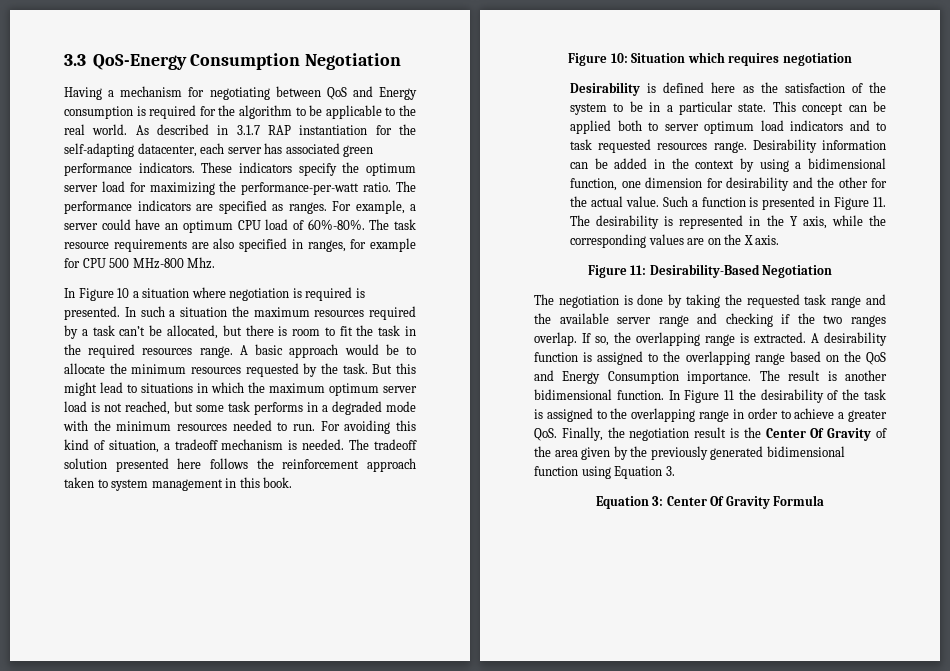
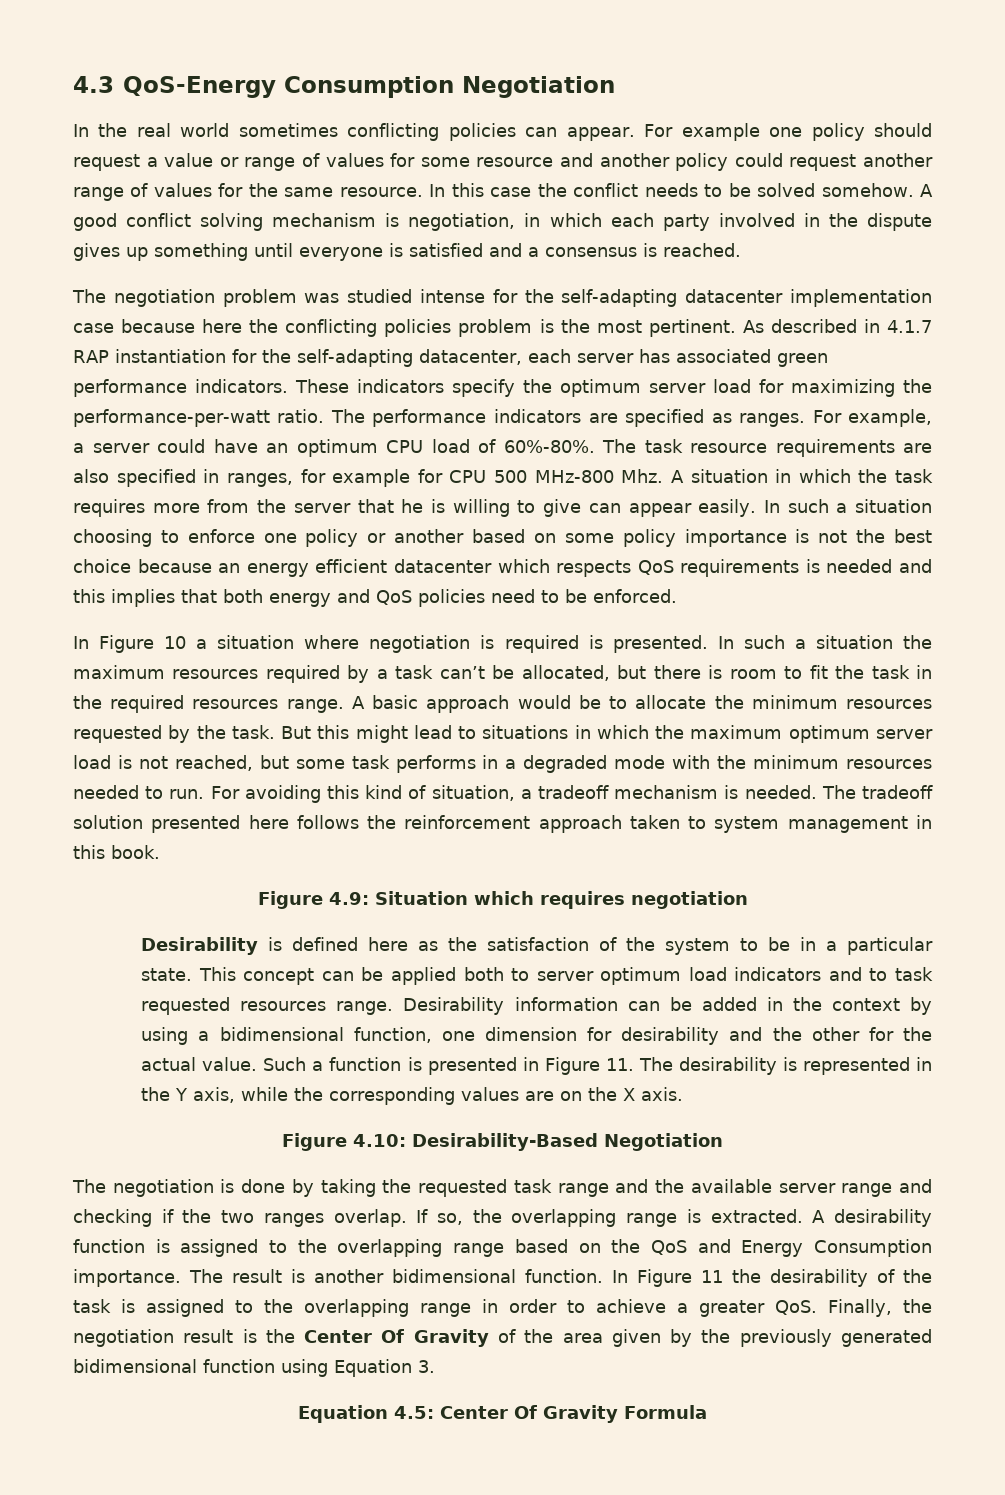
[64,54,86,66] 3.3 -> [73,76,114,93] 4.3
[64,86,417,100] [64,105,416,119] [64,124,128,135] Having a mechanism for negotiating between QoS and Energy consumption is required for the algorithm to be applicable to the real world. -> [73,123,932,141] [73,153,934,171] [73,183,934,201] [73,213,933,231] [73,243,741,261] [72,289,932,307] [73,319,736,337] In the real world sometimes conflicting policies can appear. For example one policy should request a value or range of values for some resource and another policy could request another range of values for the same resource. In this case the conflict needs to be solved somehow. A good conflict solving mechanism is negotiation, in which each party involved in the dispute gives up something until everyone is satisfied and a consensus is reached. // The negotiation problem was studied intense for the self-adapting datacenter implementation case because here the conflicting policies problem is the most pertinent.
[236,125,260,135] 3.1.7 -> [886,320,932,333] 4.1.7
(216, 263) none -> [670,469,933,483] [73,499,932,517] [73,529,933,547] [73,559,933,577] [73,589,677,607] A situation in which the task requires more from the server that he is willing to give can appear easily. In such a situation choosing to enforce one policy or another based on some policy importance is not the best choice because an energy efficient datacenter which respects QoS requirements is needed and this implies that both energy and QoS policies need to be enforced.
[610,53,628,63] 10: -> [328,892,369,905] 4.9:
[630,265,647,275] 11: -> [353,1134,406,1147] 4.10:
[652,496,664,506] 3: -> [394,1406,435,1419] 4.5:

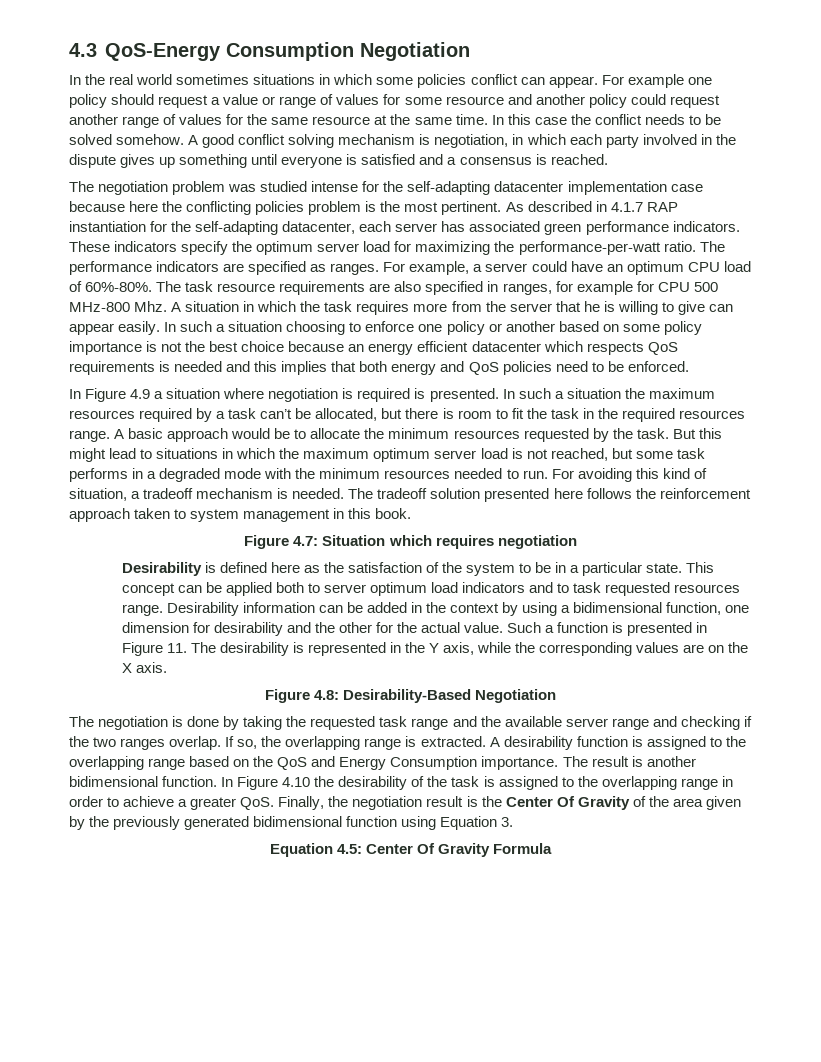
[347,123,516,141] conflicting policies -> [253,74,518,88] situations in which some policies conflict
[339,187,423,197] resource. -> [312,114,488,125] resource at the same time.
[164,636,187,649] 10 -> [130,389,151,399] 4.9
[328,892,369,905] 4.9: -> [293,536,319,546] 4.7:
[353,1134,406,1147] 4.10: -> [313,690,339,700] 4.8:
[700,1270,723,1283] 11 -> [282,777,311,787] 4.10

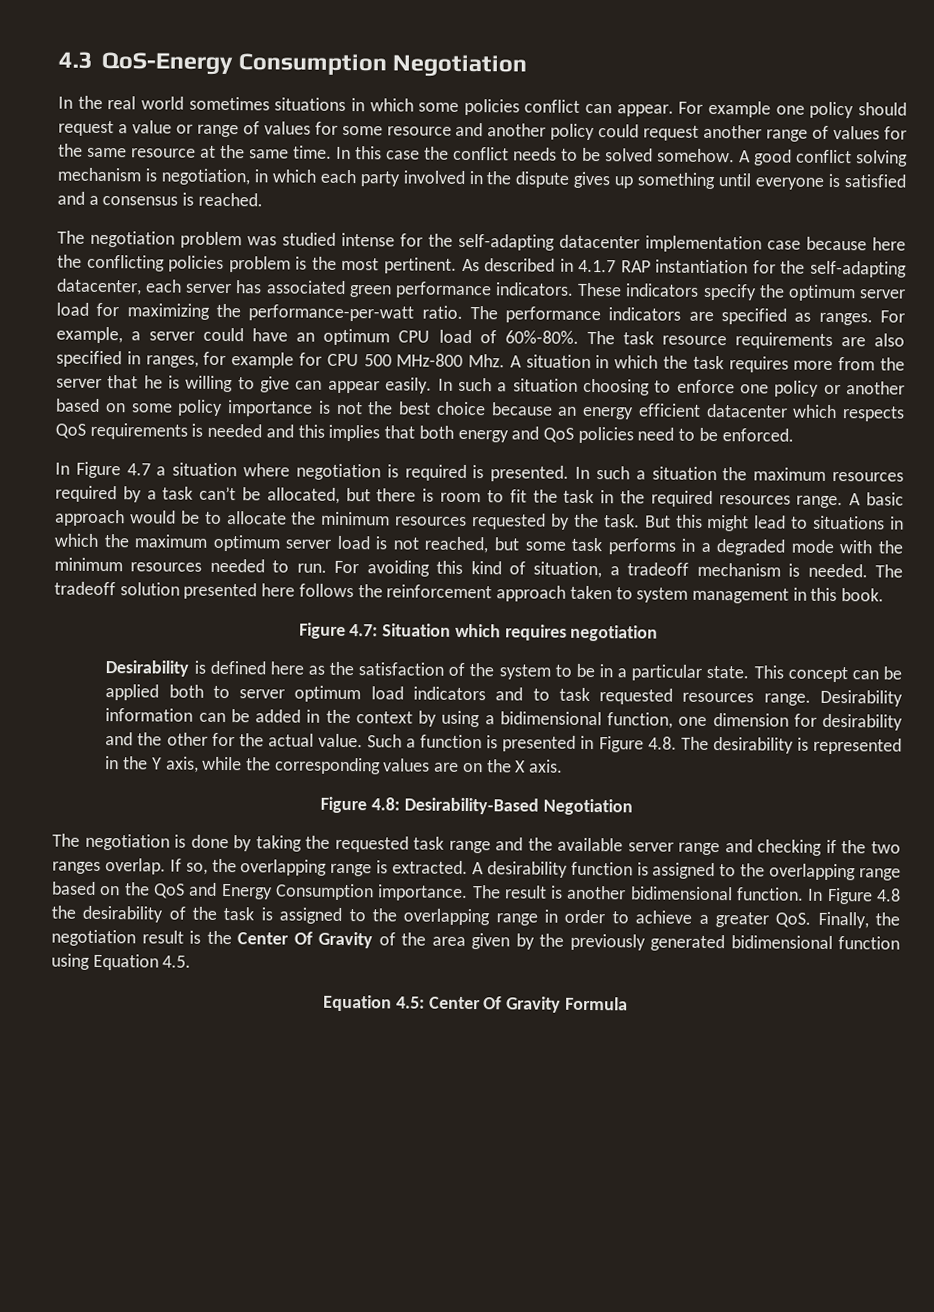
[130,389,151,399] 4.9 -> [126,463,151,476] 4.7
[166,643,187,653] 11. -> [647,736,677,750] 4.8.
[282,777,311,787] 4.10 -> [877,888,901,902] 4.8
[501,817,514,827] 3. -> [162,955,192,968] 4.5.

